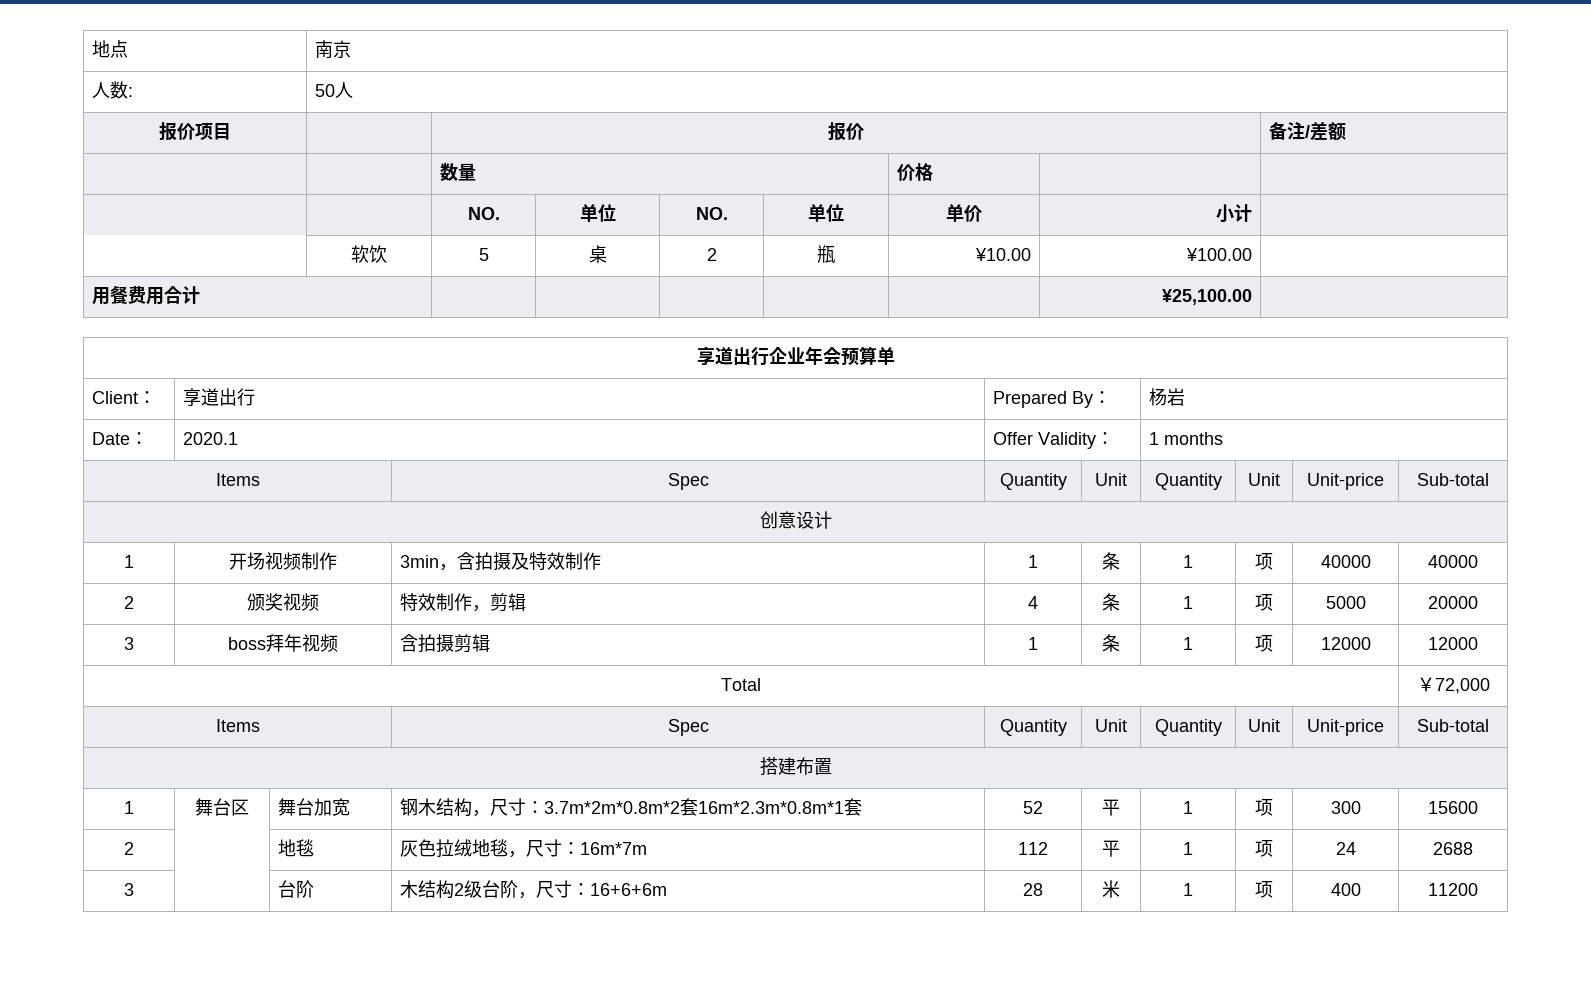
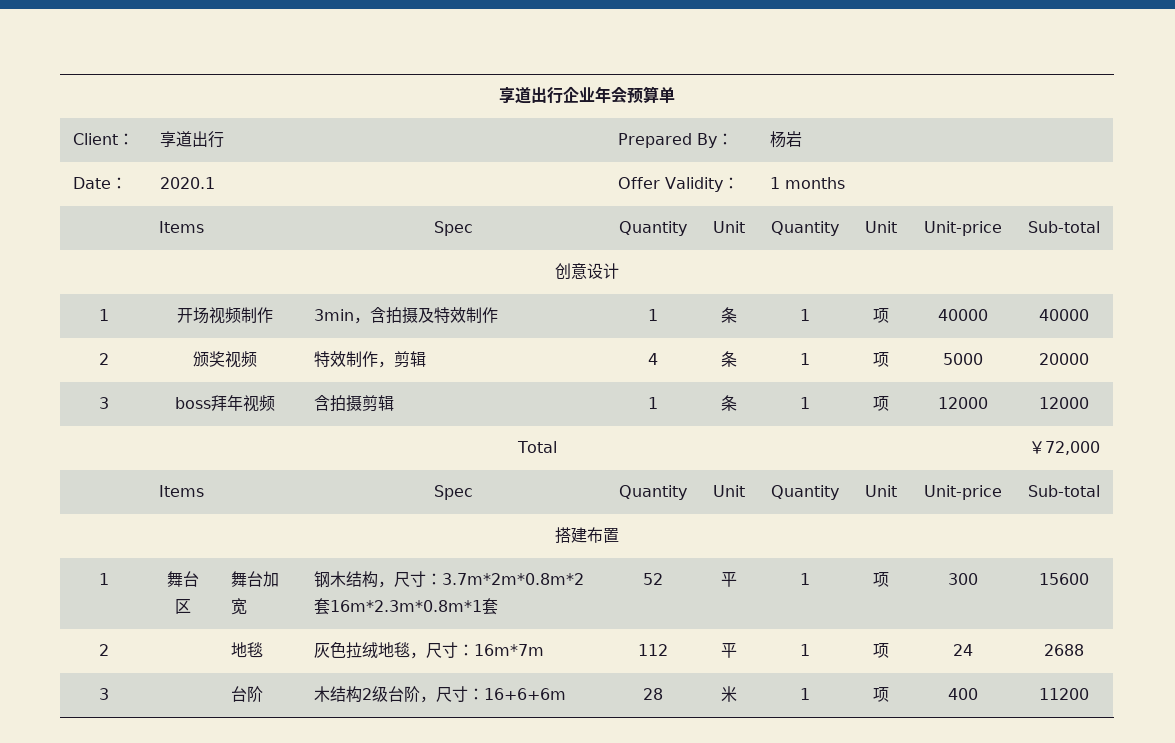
[92,40,129,58] [315,40,352,58] [92,81,134,99] [315,82,354,98] [159,122,231,141] [828,122,865,141] [1269,122,1347,141] [440,163,477,181] [897,163,934,181] [467,207,500,220] [579,204,616,222] [695,207,728,220] [808,204,844,222] [946,204,982,222] [1215,204,1252,223] [351,245,387,263] [478,248,489,261] [588,245,607,263] [706,248,717,261] [817,245,835,263] [974,248,1031,261] [1185,248,1252,261] [92,286,201,305] [1161,289,1252,305] 地点 | 南京 // 人数: | 50人 // 报价项目 | | 报价 | 备注/差额 // | | 数量 | 价格 | | // | | NO. | 单位 | NO. | 单位 | 单价 | 小计 | // | 软饮 | 5 | 桌 | 2 | 瓶 | ¥10.00 | ¥100.00 | // 用餐费用合计 | | | | | | ¥25,100.00 | // -> (499, 95) none

